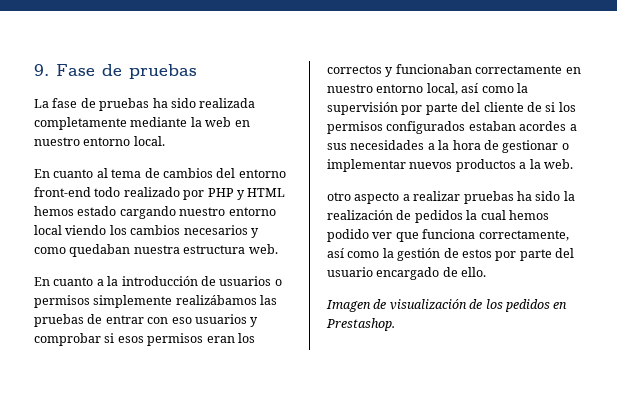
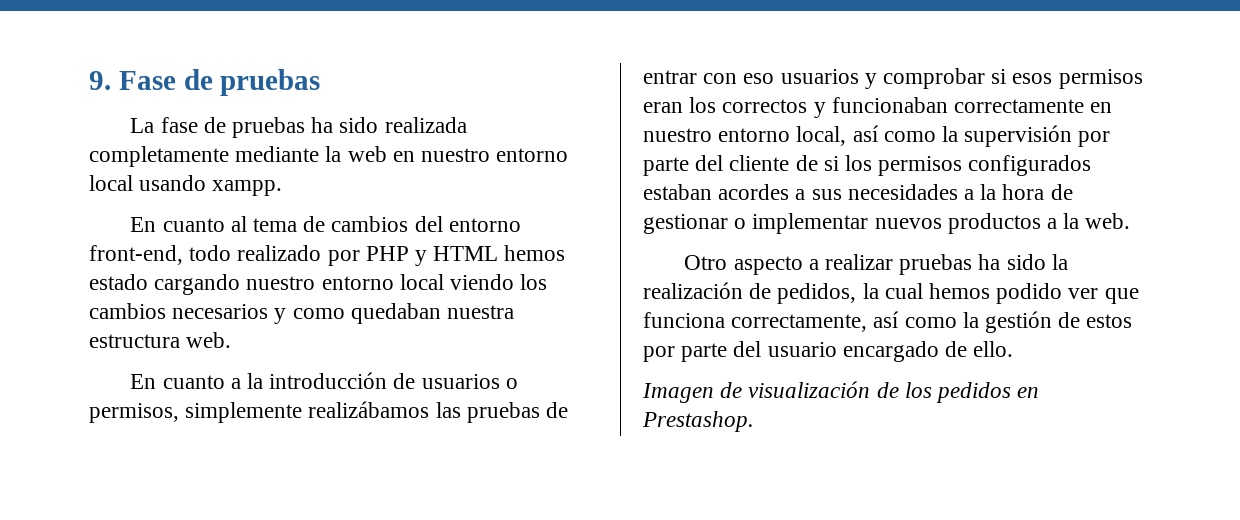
[133,136,165,146] local. -> [89,175,283,196] local usando xampp.
[34,187,91,197] front-end -> [89,245,183,265] front-end,
[34,295,90,308] permisos -> [89,403,179,423] permisos,
[327,192,351,201] otro -> [684,255,728,270] Otro
[414,210,463,223] pedidos -> [777,283,857,304] pedidos,

